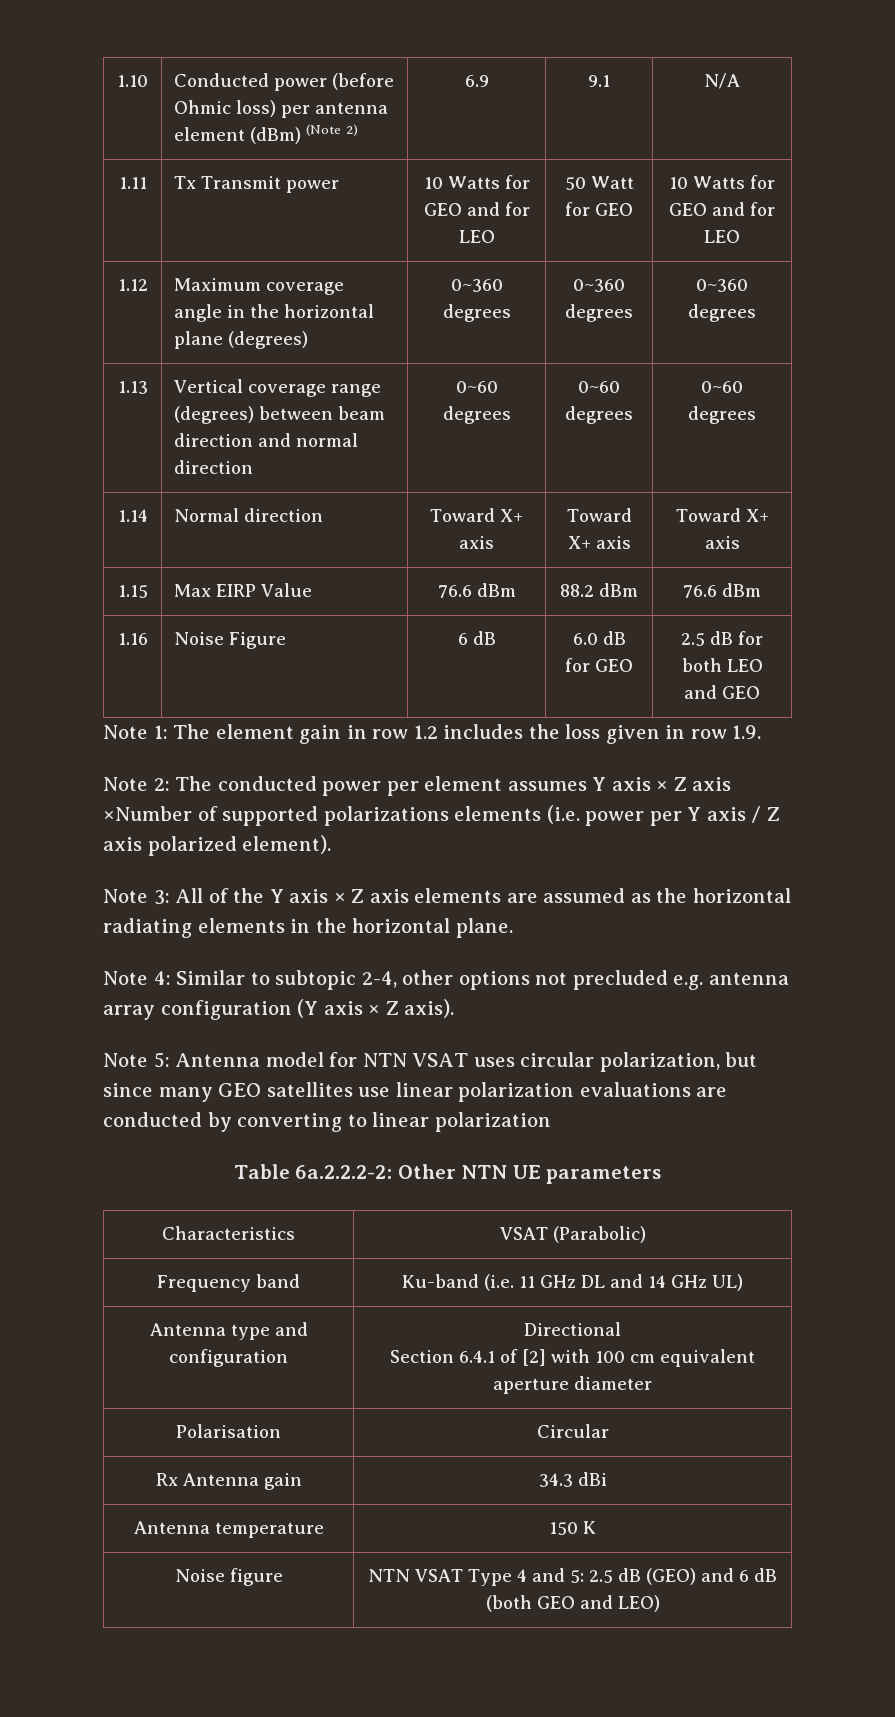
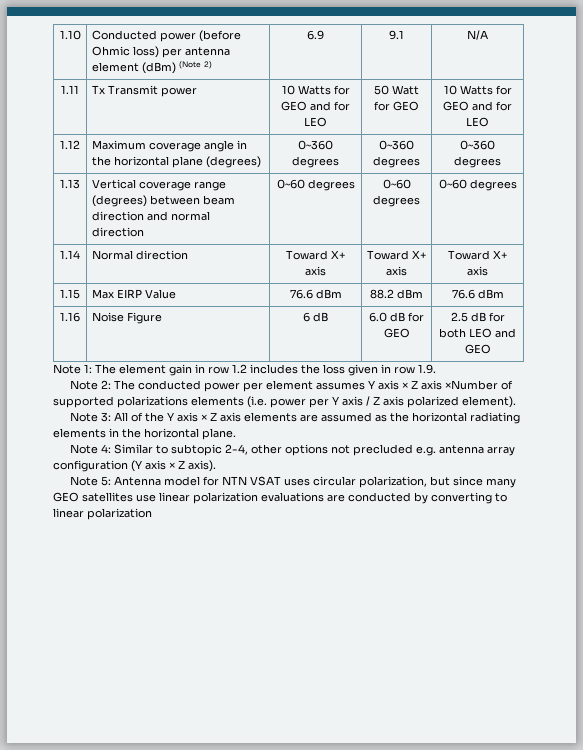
[233,1164,662,1184] [162,1226,295,1240] [499,1226,646,1243] [157,1274,300,1292] [402,1274,744,1291] [149,1322,308,1340] [169,1349,288,1367] [524,1322,621,1336] [390,1349,756,1367] [493,1376,652,1394] [176,1424,281,1438] [536,1424,609,1438] [155,1473,302,1490] [538,1472,607,1487] [133,1521,324,1538] [549,1521,596,1535] [174,1568,283,1586] [368,1568,777,1586] [485,1595,660,1612] // Table 6a.2.2.2-2: Other NTN UE parameters // Characteristics | VSAT (Parabolic) // Frequency band | Ku-band (i.e. 11 GHz DL and 14 GHz UL) // Antenna type and configuration | Directional // Section 6.4.1 of [2] with 100 cm equivalent aperture diameter // Polarisation | Circular // Rx Antenna gain | 34.3 dBi // Antenna temperature | 150 K // Noise figure | NTN VSAT Type 4 and 5: 2.5 dB (GEO) and 6 dB (both GEO and LEO) -> (152, 514) none

